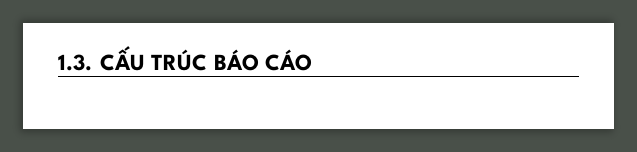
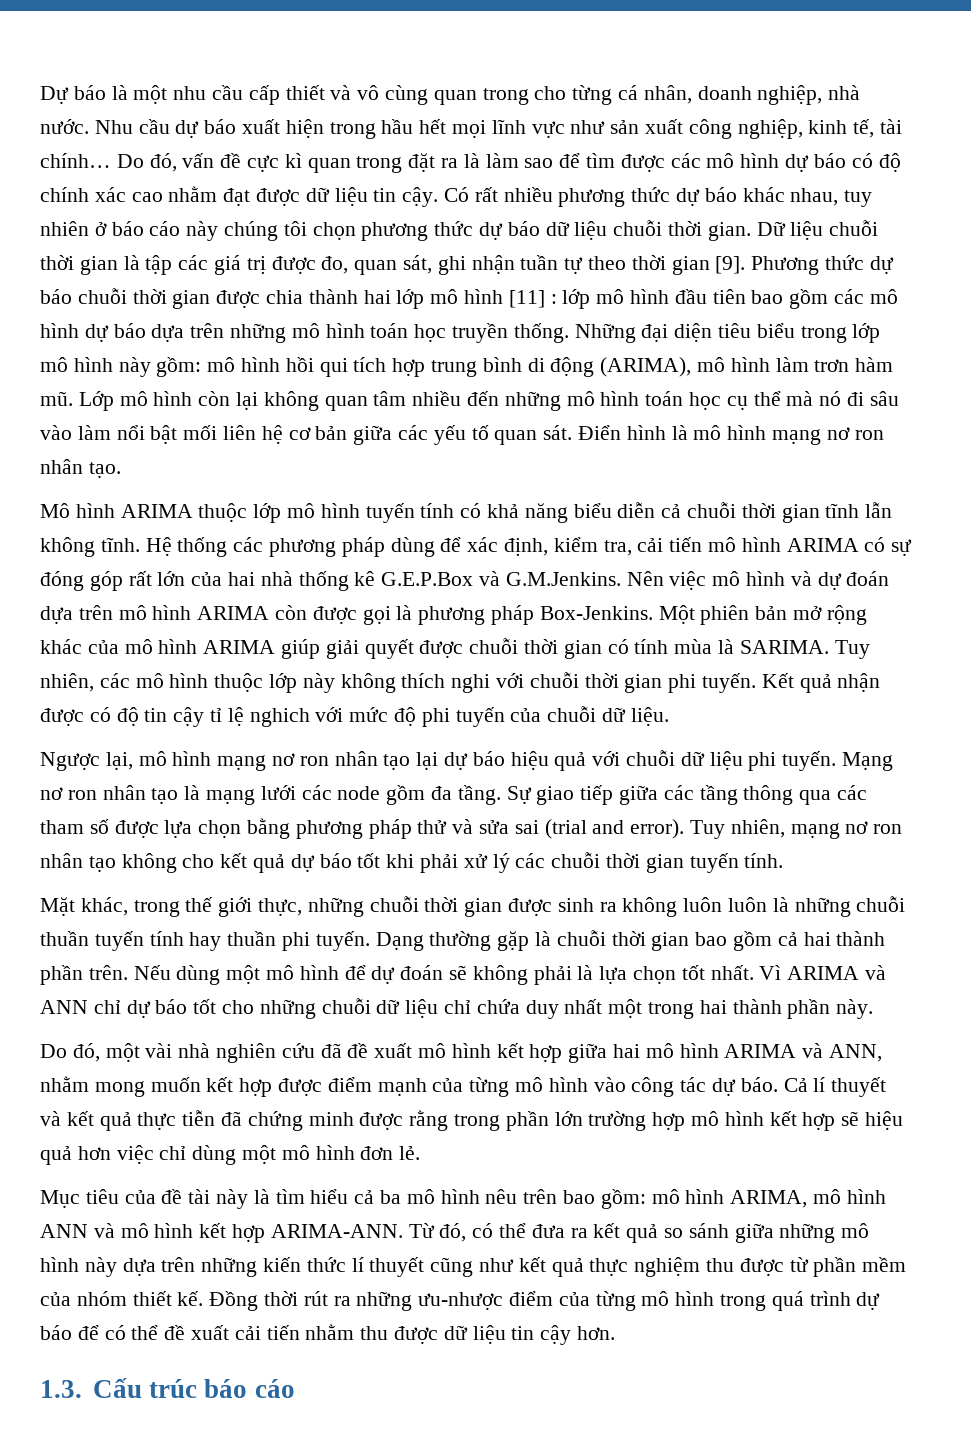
[58,46,312,71] 1.3. CẤU TRÚC BÁO CÁO -> [40,85,861,105] [40,119,903,139] [40,153,901,173] [40,186,873,207] [40,220,879,241] [40,255,894,275] [40,288,898,309] [40,323,881,343] [40,357,894,377] [40,391,899,411] [40,425,884,445] [40,459,121,478] [40,502,893,523] [40,537,913,557] [40,571,890,591] [40,605,867,625] [40,638,870,659] [40,672,881,693] [40,706,669,727] [40,750,894,771] [40,785,868,805] [40,818,903,839] [40,852,784,873] [40,896,906,917] [40,930,886,951] [40,965,887,985] [40,998,874,1019] [40,1043,883,1063] [40,1076,887,1097] [40,1110,904,1131] [40,1145,421,1165] [40,1189,886,1209] [40,1223,870,1243] [40,1257,907,1277] [40,1291,881,1311] [40,1324,616,1345] [40,1378,295,1398] Dự báo là một nhu cầu cấp thiết và vô cùng quan trong cho từng cá nhân, doanh nghiệp, nhà nước. Nhu cầu dự báo xuất hiện trong hầu hết mọi lĩnh vực như sản xuất công nghiệp, kinh tế, tài chính… Do đó, vấn đề cực kì quan trong đặt ra là làm sao để tìm được các mô hình dự báo có độ chính xác cao nhằm đạt được dữ liệu tin cậy. Có rất nhiều phương thức dự báo khác nhau, tuy nhiên ở báo cáo này chúng tôi chọn phương thức dự báo dữ liệu chuỗi thời gian. Dữ liệu chuỗi thời gian là tập các giá trị được đo, quan sát, ghi nhận tuần tự theo thời gian [9]. Phương thức dự báo chuỗi thời gian được chia thành hai lớp mô hình [11] : lớp mô hình đầu tiên bao gồm các mô hình dự báo dựa trên những mô hình toán học truyền thống. Những đại diện tiêu biểu trong lớp mô hình này gồm: mô hình hồi qui tích hợp trung bình di động (ARIMA), mô hình làm trơn hàm mũ. Lớp mô hình còn lại không quan tâm nhiều đến những mô hình toán học cụ thể mà nó đi sâu vào làm nổi bật mối liên hệ cơ bản giữa các yếu tố quan sát. Điển hình là mô hình mạng nơ ron nhân tạo. // Mô hình ARIMA thuộc lớp mô hình tuyến tính có khả năng biểu diễn cả chuỗi thời gian tĩnh lẫn không tĩnh. Hệ thống các phương pháp dùng để xác định, kiểm tra, cải tiến mô hình ARIMA có sự đóng góp rất lớn của hai nhà thống kê G.E.P.Box và G.M.Jenkins. Nên việc mô hình và dự đoán dựa trên mô hình ARIMA còn được gọi là phương pháp Box-Jenkins. Một phiên bản mở rộng khác của mô hình ARIMA giúp giải quyết được chuỗi thời gian có tính mùa là SARIMA. Tuy nhiên, các mô hình thuộc lớp này không thích nghi với chuỗi thời gian phi tuyến. Kết quả nhận được có độ tin cậy tỉ lệ nghich với mức độ phi tuyến của chuỗi dữ liệu. // Ngược lại, mô hình mạng nơ ron nhân tạo lại dự báo hiệu quả với chuỗi dữ liệu phi tuyến. Mạng nơ ron nhân tạo là mạng lưới các node gồm đa tầng. Sự giao tiếp giữa các tầng thông qua các tham số được lựa chọn bằng phương pháp thử và sửa sai (trial and error). Tuy nhiên, mạng nơ ron nhân tạo không cho kết quả dự báo tốt khi phải xử lý các chuỗi thời gian tuyến tính. // Mặt khác, trong thế giới thực, những chuỗi thời gian được sinh ra không luôn luôn là những chuỗi thuần tuyến tính hay thuần phi tuyến. Dạng thường gặp là chuỗi thời gian bao gồm cả hai thành phần trên. Nếu dùng một mô hình để dự đoán sẽ không phải là lựa chọn tốt nhất. Vì ARIMA và ANN chỉ dự báo tốt cho những chuỗi dữ liệu chỉ chứa duy nhất một trong hai thành phần này. // Do đó, một vài nhà nghiên cứu đã đề xuất mô hình kết hợp giữa hai mô hình ARIMA và ANN, nhằm mong muốn kết hợp được điểm mạnh của từng mô hình vào công tác dự báo. Cả lí thuyết và kết quả thực tiễn đã chứng minh được rằng trong phần lớn trường hợp mô hình kết hợp sẽ hiệu quả hơn việc chỉ dùng một mô hình đơn lẻ. // Mục tiêu của đề tài này là tìm hiểu cả ba mô hình nêu trên bao gồm: mô hình ARIMA, mô hình ANN và mô hình kết hợp ARIMA-ANN. Từ đó, có thể đưa ra kết quả so sánh giữa những mô hình này dựa trên những kiến thức lí thuyết cũng như kết quả thực nghiệm thu được từ phần mềm của nhóm thiết kế. Đồng thời rút ra những ưu-nhược điểm của từng mô hình trong quá trình dự báo để có thể đề xuất cải tiến nhằm thu được dữ liệu tin cậy hơn. // 1.3. Cấu trúc báo cáo

